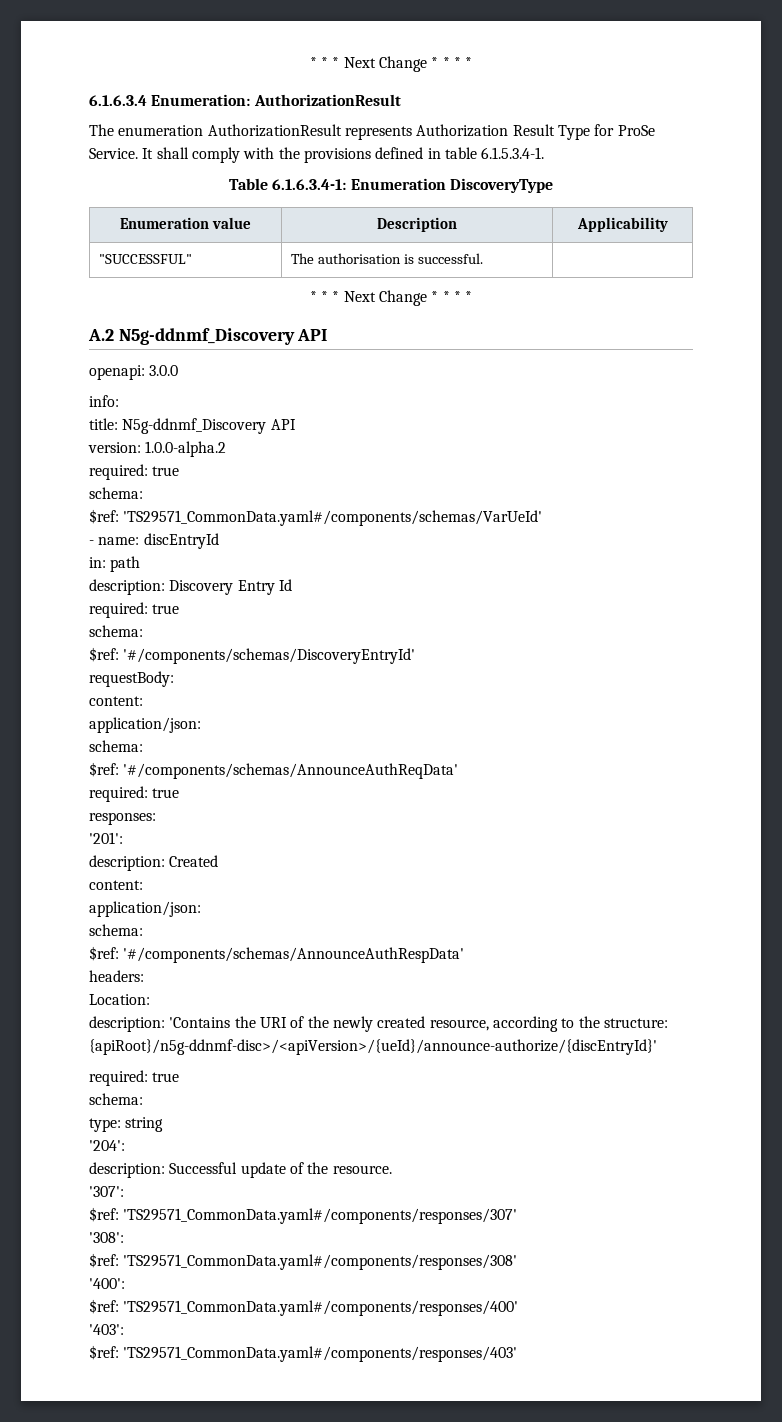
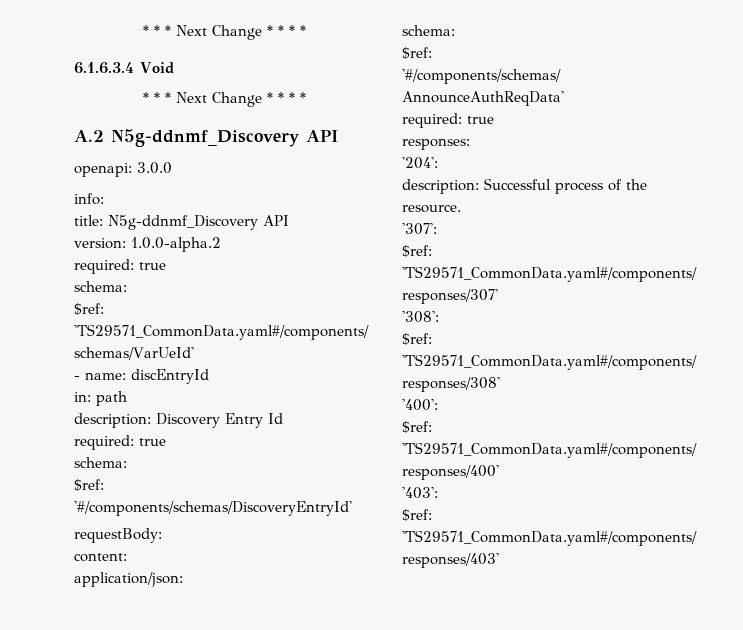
[151,94,401,106] [89,124,655,140] [89,147,545,163] [229,178,553,193] [120,217,251,229] [377,217,457,232] [576,217,668,232] [99,254,193,264] [291,253,483,264] Enumeration: AuthorizationResult // The enumeration AuthorizationResult represents Authorization Result Type for ProSe Service. It shall comply with the provisions defined in table 6.1.5.3.4-1. // Table 6.1.6.3.4-1: Enumeration DiscoveryType // Enumeration value | Description | Applicability // "SUCCESSFUL" | The authorisation is successful. | -> [140,62,174,74] Void
[89,832,123,844] [89,855,219,871] [89,880,143,890] [89,901,201,917] [89,924,143,936] [89,946,465,963] [89,970,144,982] [89,994,150,1005] [89,1016,668,1032] [89,1039,657,1055] [89,1070,180,1086] [89,1093,143,1105] [89,1117,164,1132] // '201': // description: Created // content: // application/json: // schema: // $ref: '#/components/schemas/AnnounceAuthRespData' // headers: // Location: // description: 'Contains the URI of the newly created resource, according to the structure: {apiRoot}/n5g-ddnmf-disc>/<apiVersion>/{ueId}/announce-authorize/{discEntryId}' // required: true // schema: // type: string -> (470, 144) none
[240,1162,286,1178] update -> [555,182,603,194] process

